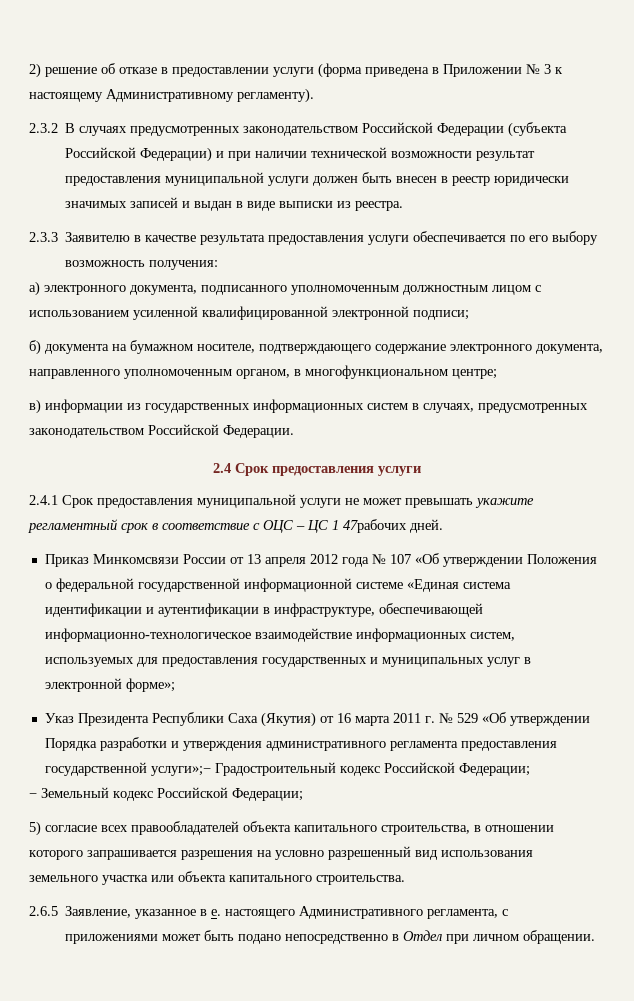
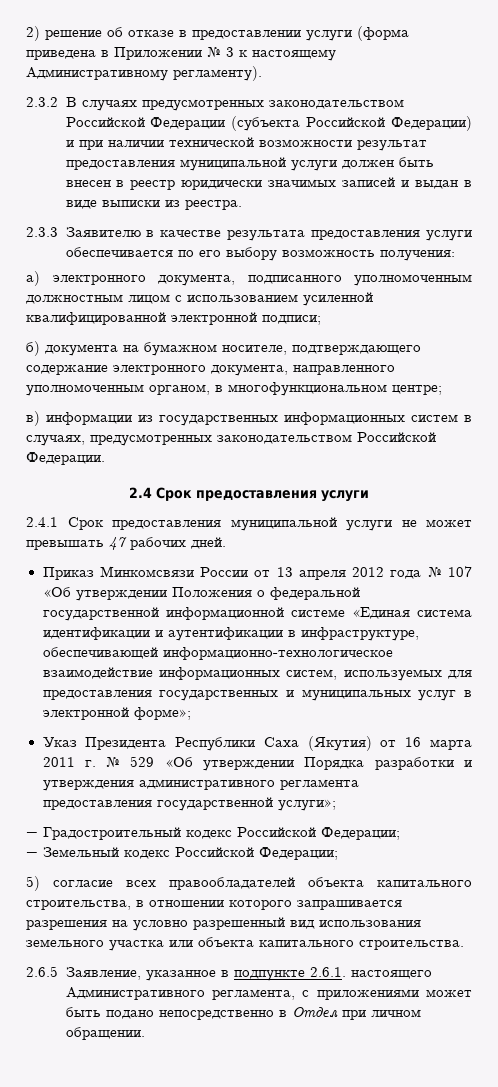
[475,498,534,508] [28,519,407,533] укажите регламентный срок в соответствие с ОЦС – ЦС 1 47рабочих -> [109,537,186,550] 47 рабочих
[150,766,211,776] услуги»;− -> [277,799,336,811] [26,832,38,837] услуги»; // −
[211,909,222,916] е. -> [233,967,346,981] подпункте 2.6.1.

